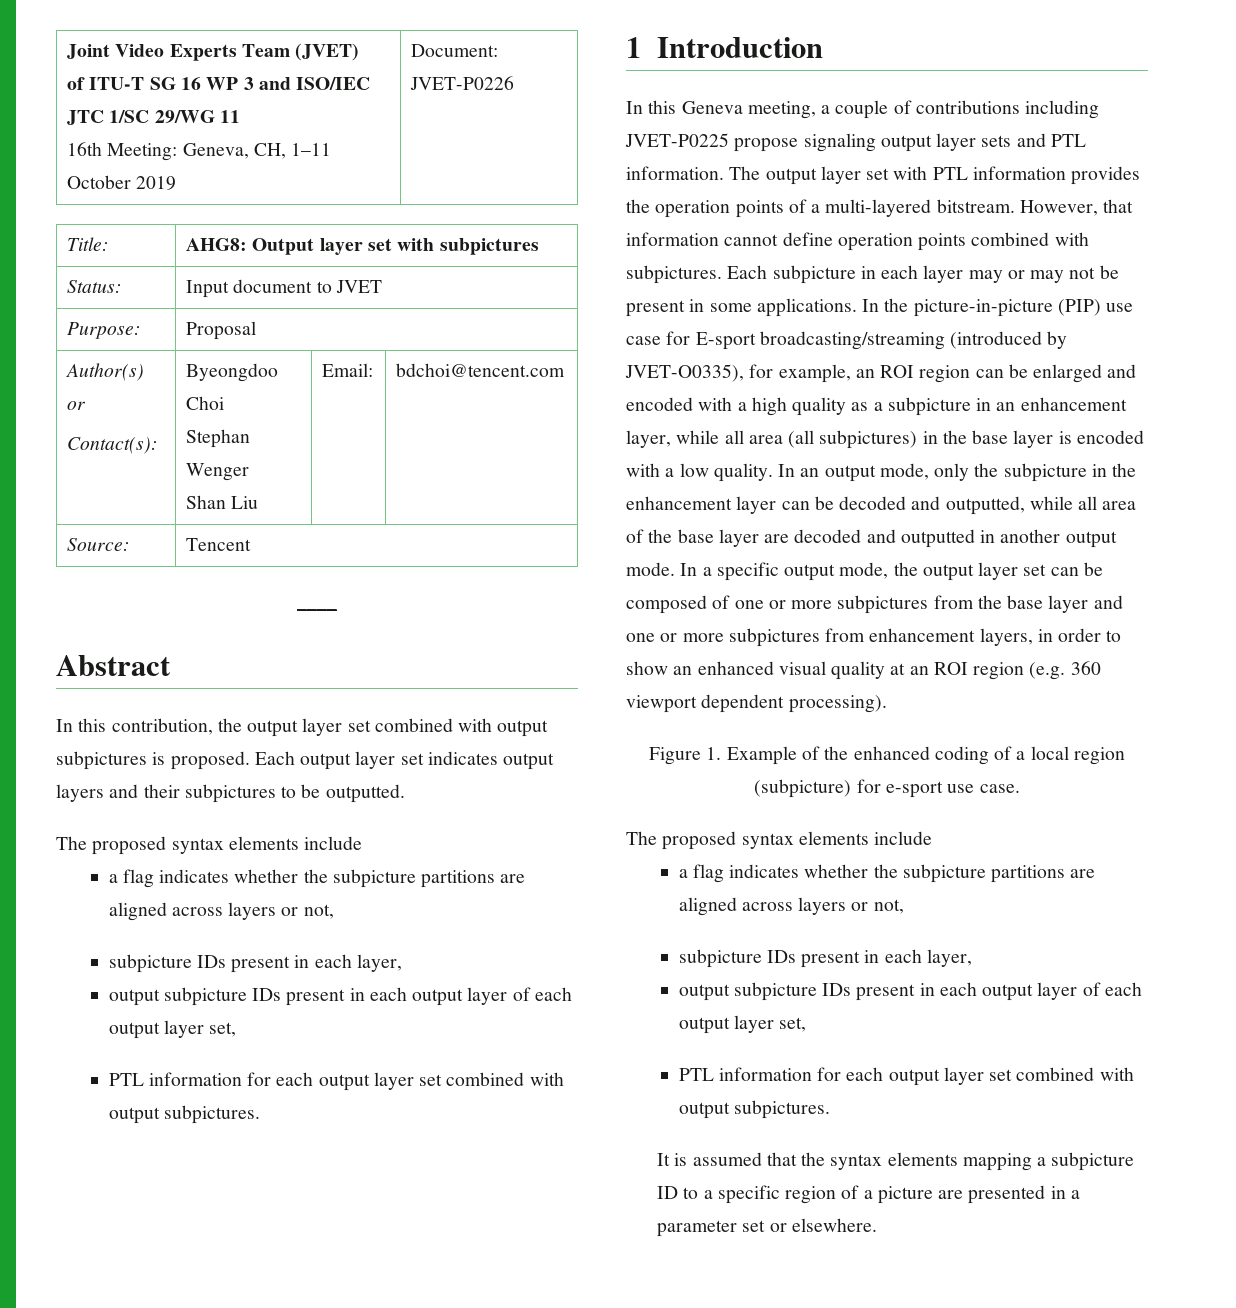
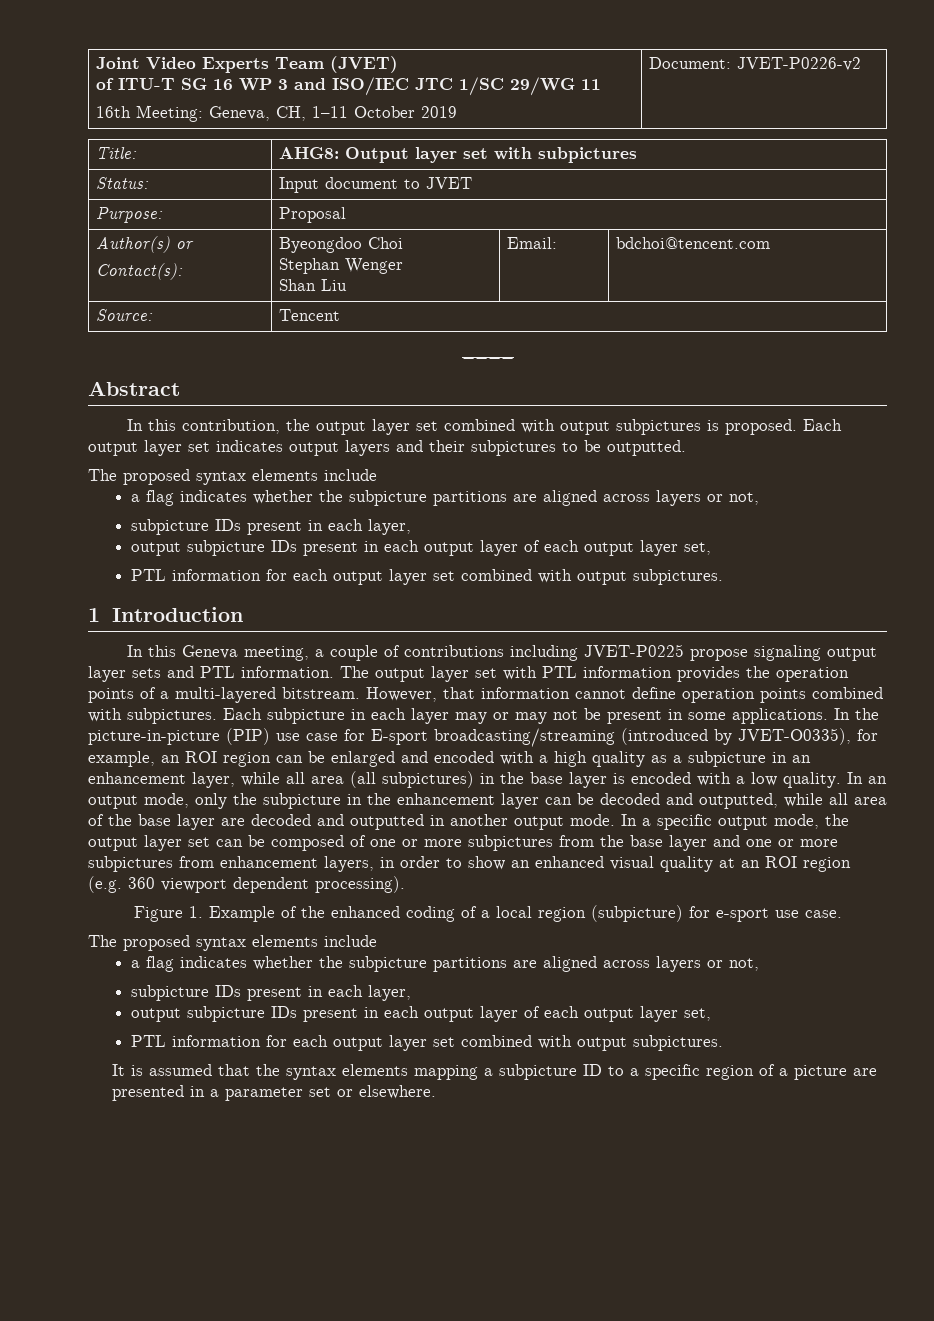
[410,76,515,90] JVET-P0226 -> [737,57,862,71] JVET-P0226-v2

